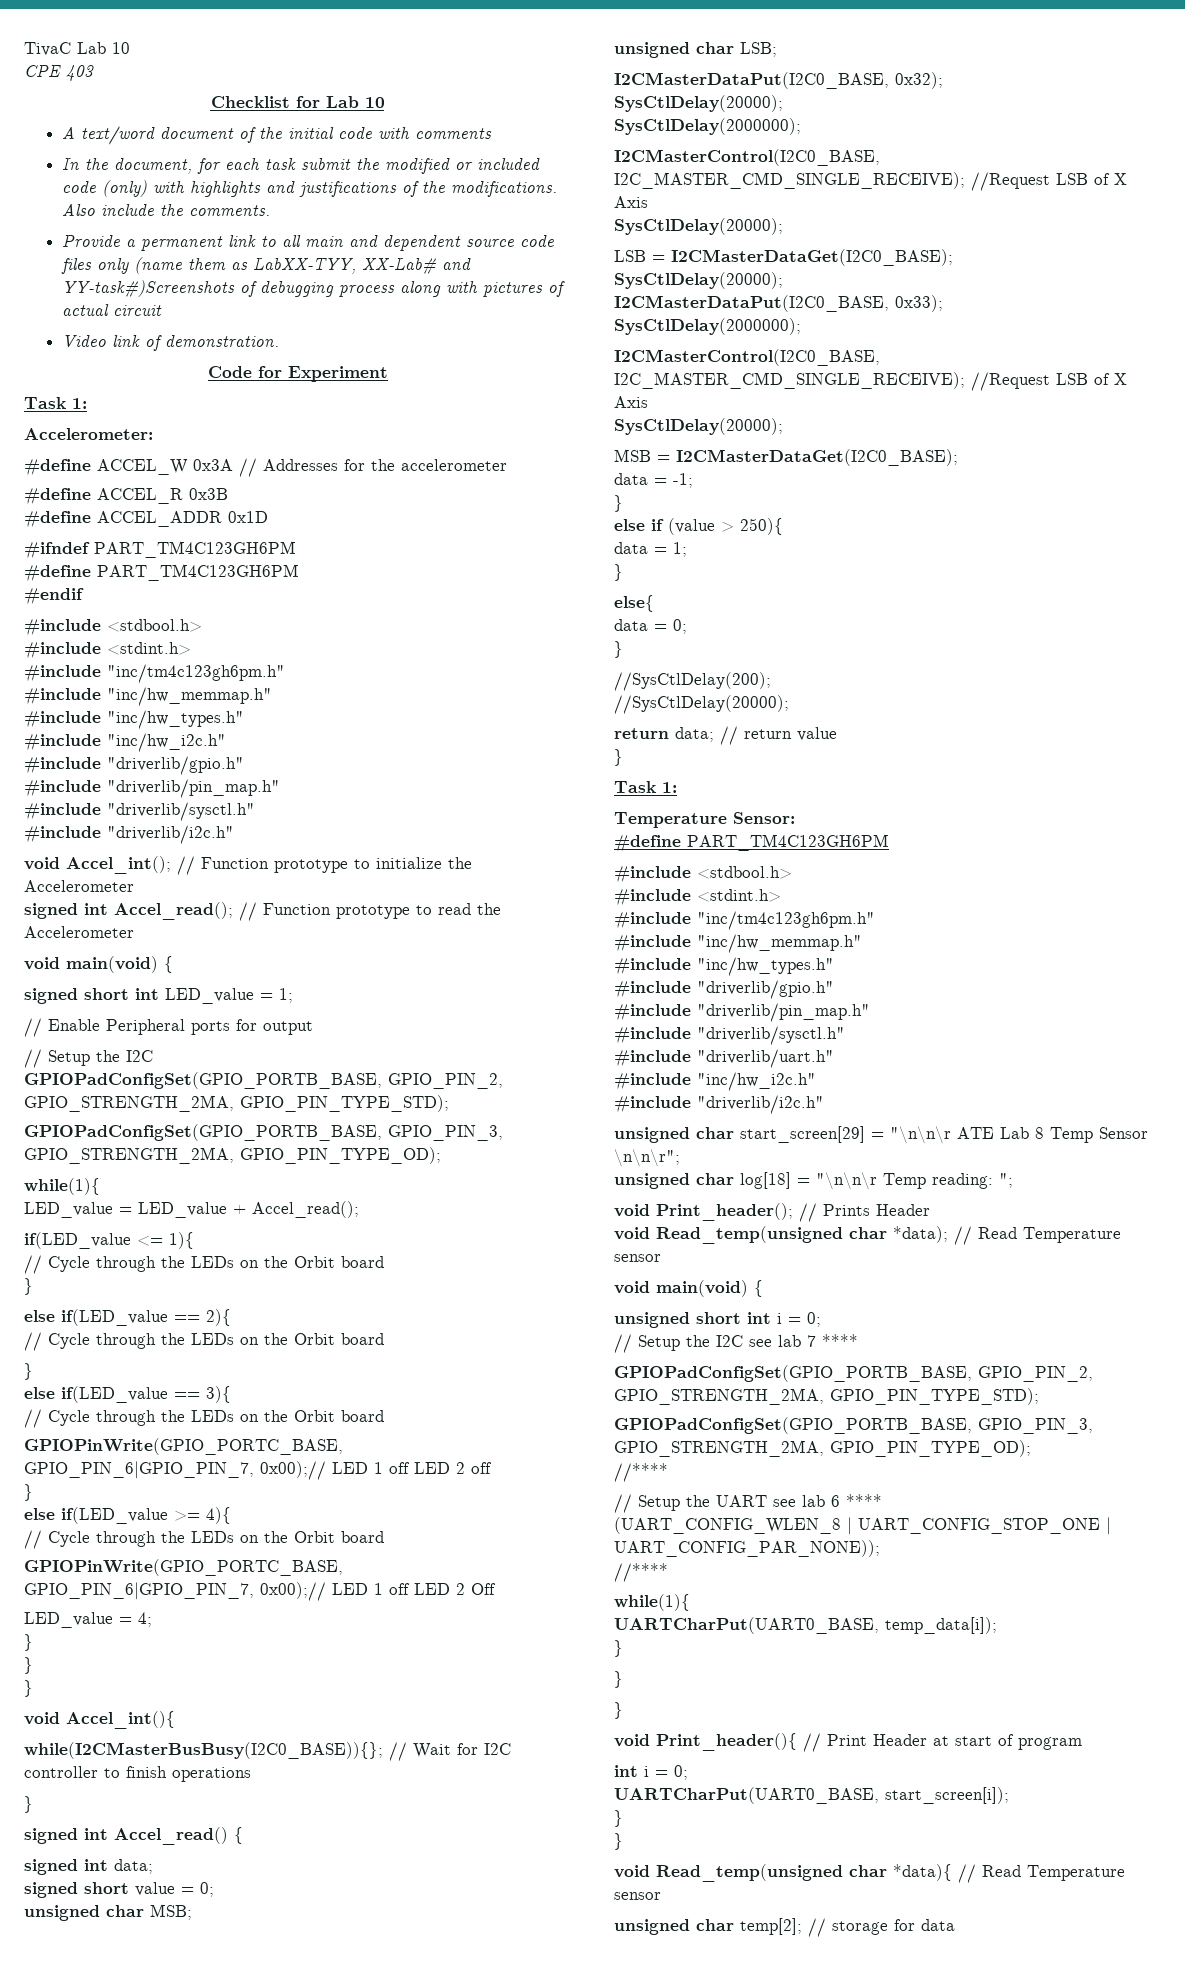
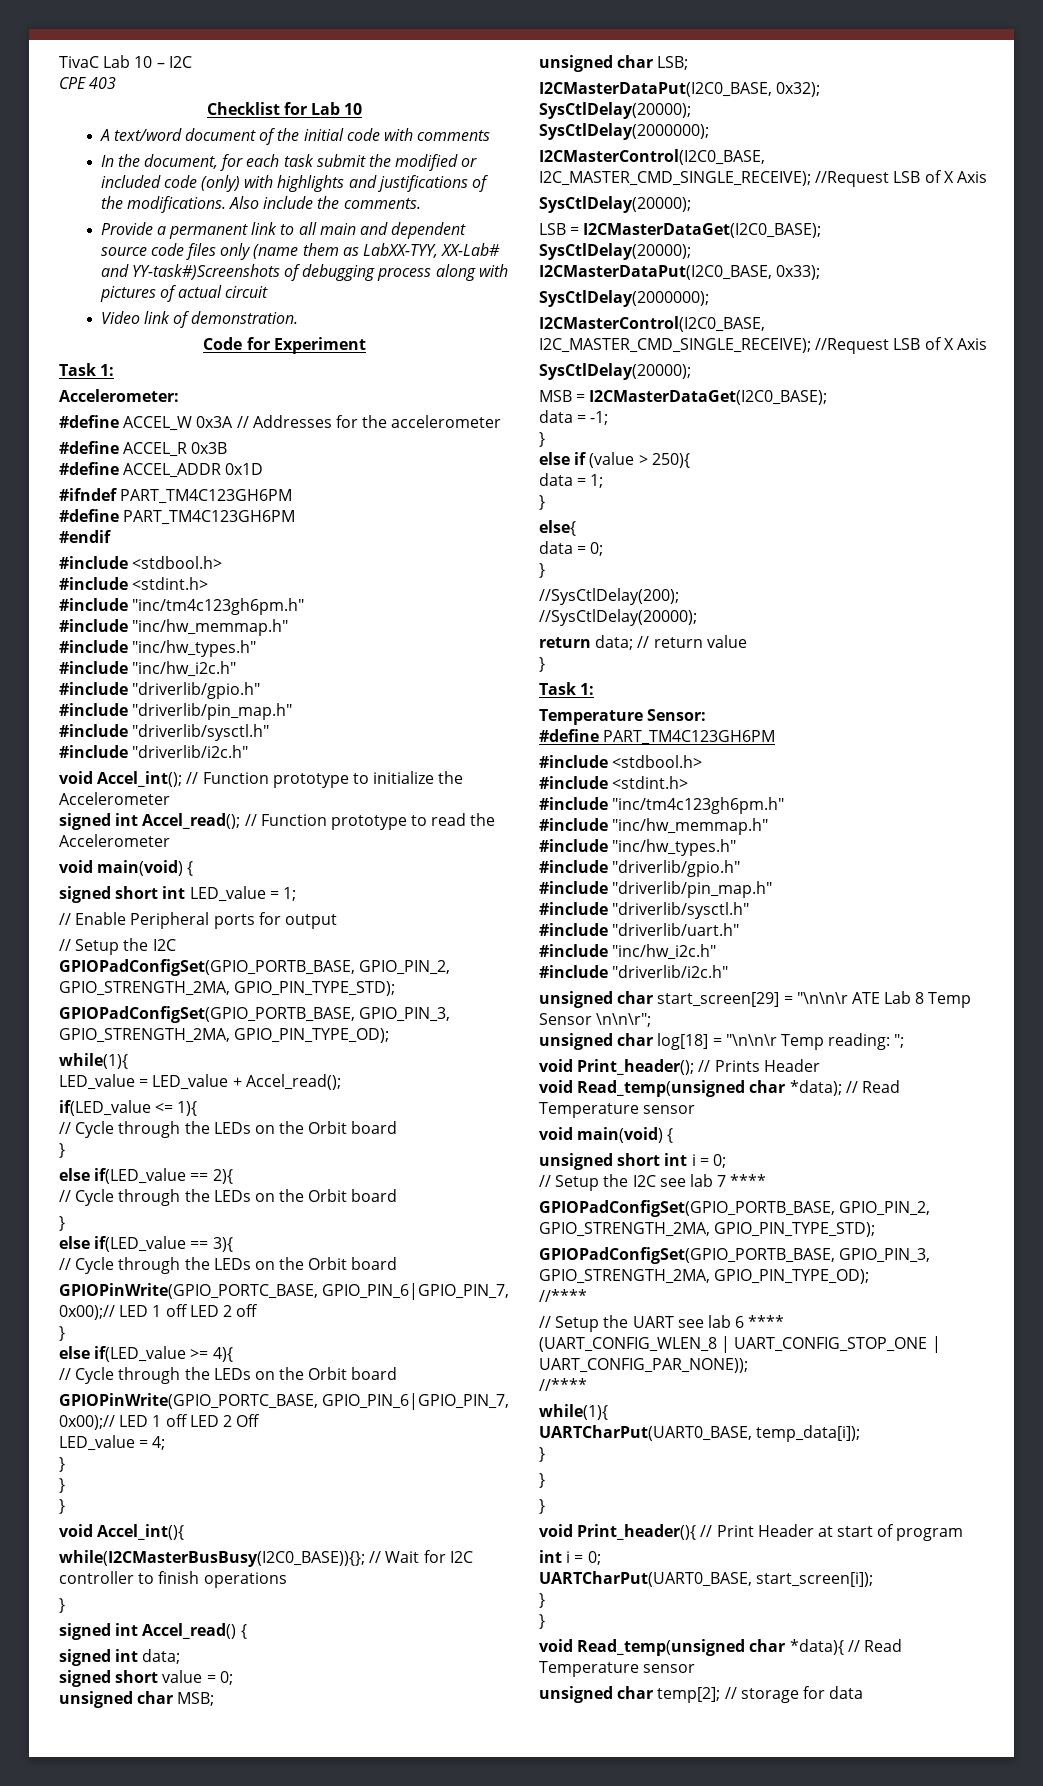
(130, 48) none -> [156,56,192,68] – I2C

